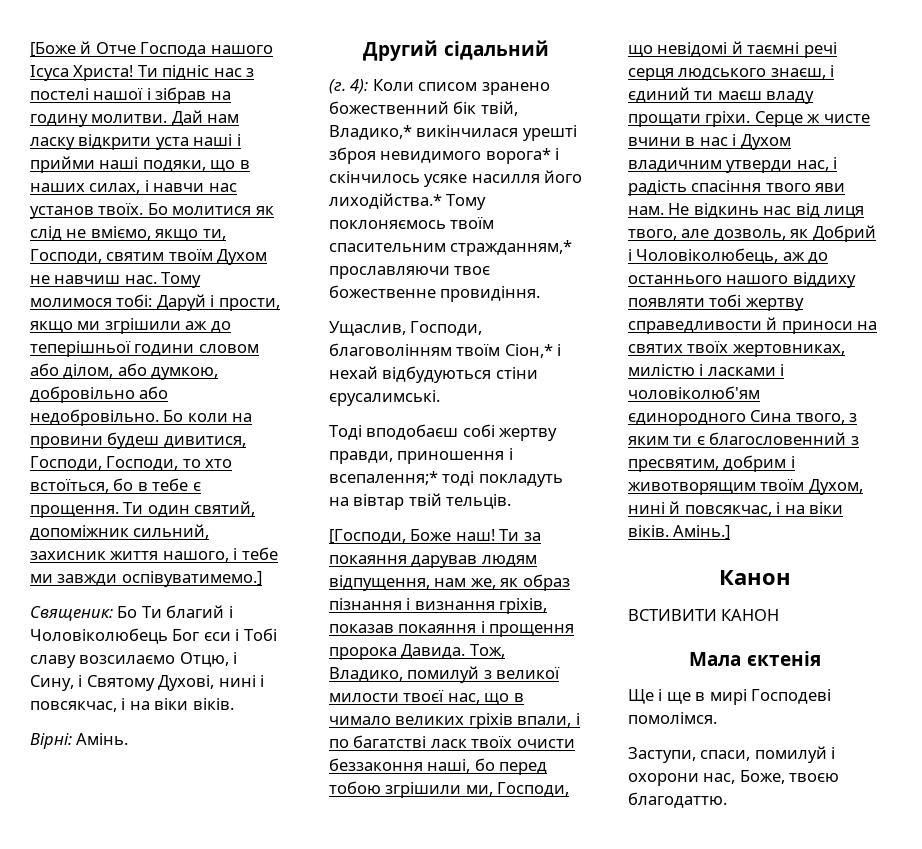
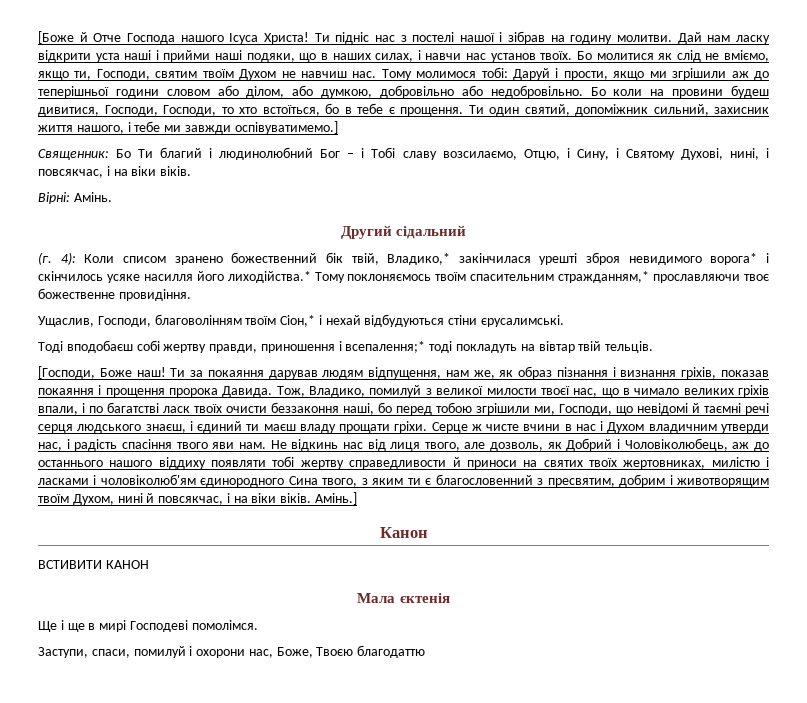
[30,606,113,621] Священик: -> [38,149,109,160] Священник:
[30,628,231,644] Чоловіколюбець Бог єси -> [219,147,355,160] людинолюбний Бог –
[79,655,176,664] возсилаємо -> [442,151,517,160] возсилаємо,
[218,675,256,687] нині -> [729,148,759,160] нині,
[416,125,519,137] викінчилася -> [458,253,531,263] закінчилася
[789,773,840,782] [628,792,727,808] твоєю благодаттю. -> [316,645,426,658] Твоєю благодаттю

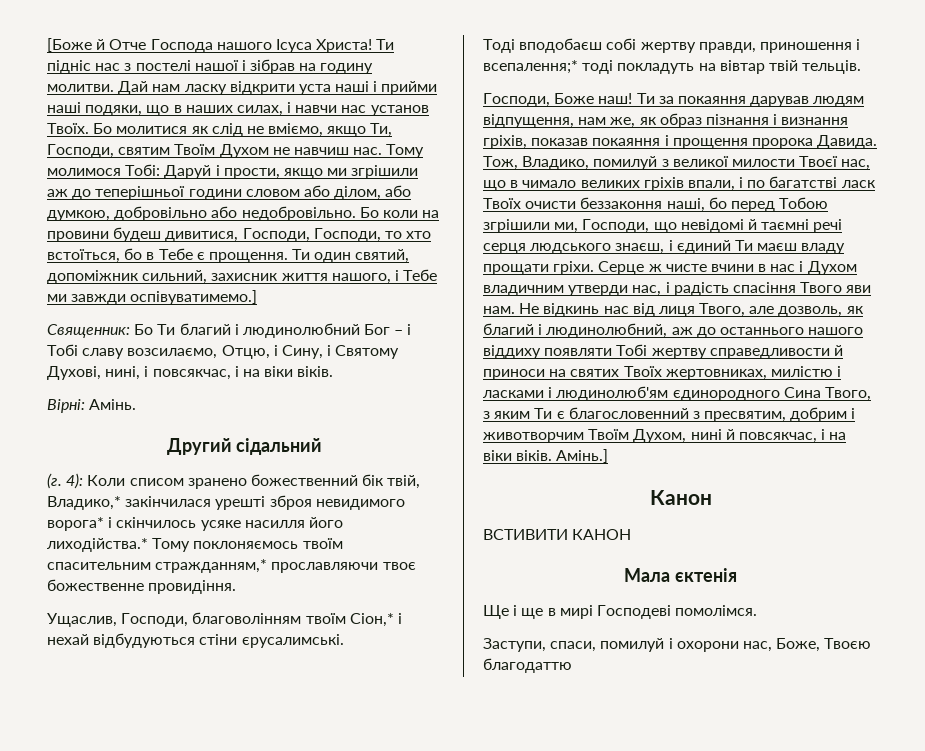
[540,51,573,60] твоїх. -> [47,123,89,134] Твоїх.
[74,71,92,80] ти, -> [370,123,393,137] Ти,
[202,69,234,78] твоїм -> [174,144,216,155] Твоїм
[481,67,508,78] тобі: -> [125,164,161,176] Тобі:
[357,103,383,114] тебе -> [158,248,193,260] Тебе
[134,121,161,132] тебе -> [403,269,438,281] Тебе
[38,366,95,379] [Господи, -> [483,93,550,107] Господи,
[540,386,570,395] твоєї -> [799,156,839,167] Твоєї
[194,404,222,413] твоїх -> [483,198,521,209] Твоїх
[436,402,472,413] тобою -> [779,197,829,209] Тобою
[246,424,260,431] ти -> [734,240,753,251] Ти
[176,442,208,449] твого -> [800,282,843,293] Твого
[424,442,460,451] твого, -> [699,303,746,317] Твого,
[566,438,728,451] Добрий і Чоловіколюбець, -> [483,323,668,338] благий і людинолюбний,
[272,456,295,467] тобі -> [616,344,648,356] Тобі
[588,458,617,467] твоїх -> [623,366,662,377] Твоїх
[100,474,196,485] чоловіколюб'ям -> [556,386,669,401] людинолюб'ям
[322,478,358,487] твого, -> [824,387,871,401] Твого,
[407,478,421,485] ти -> [534,408,553,419] Ти
[676,478,769,487] [38,494,69,503] животворящим твоїм -> [483,429,630,443] животворчим Твоїм

